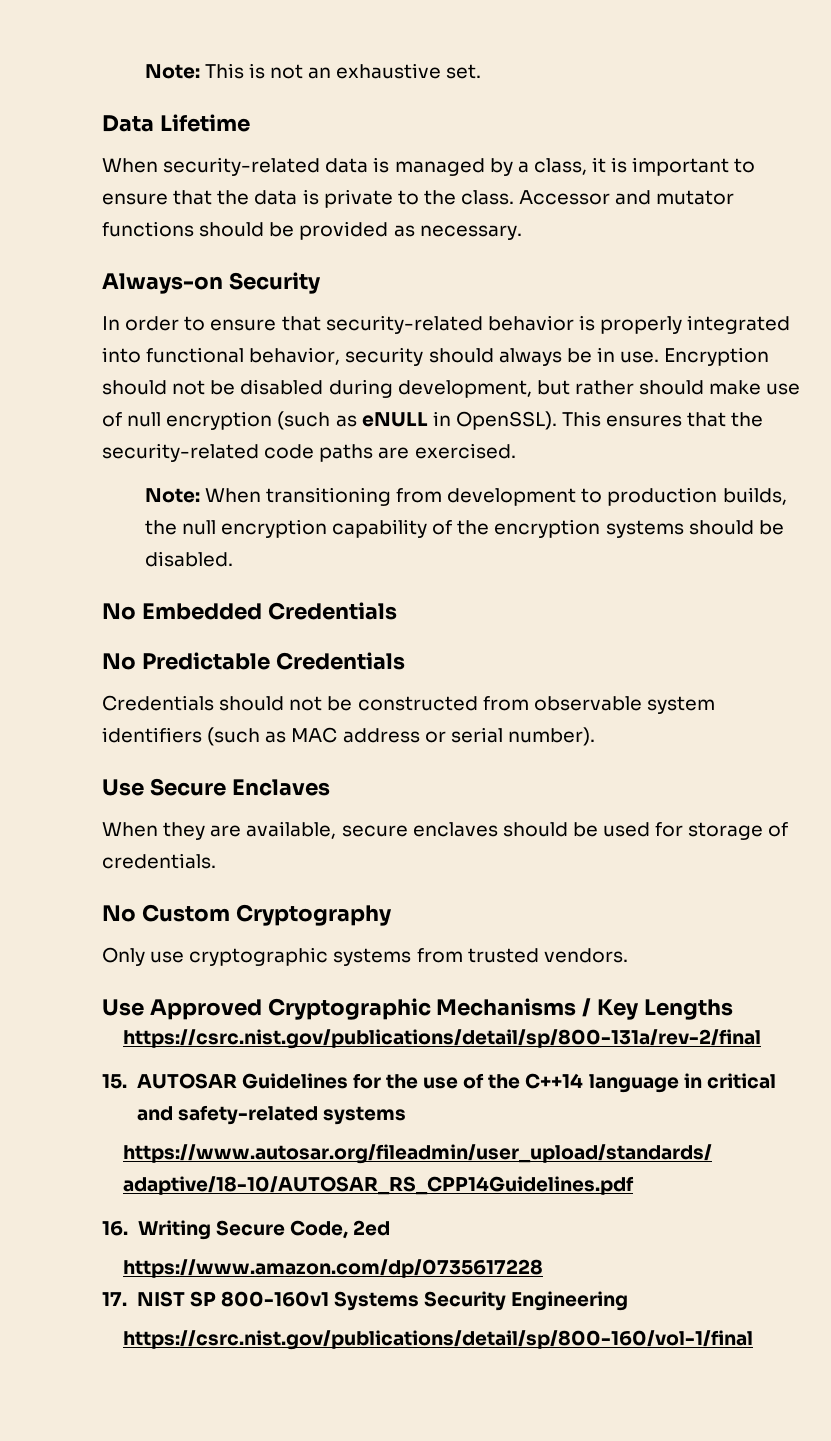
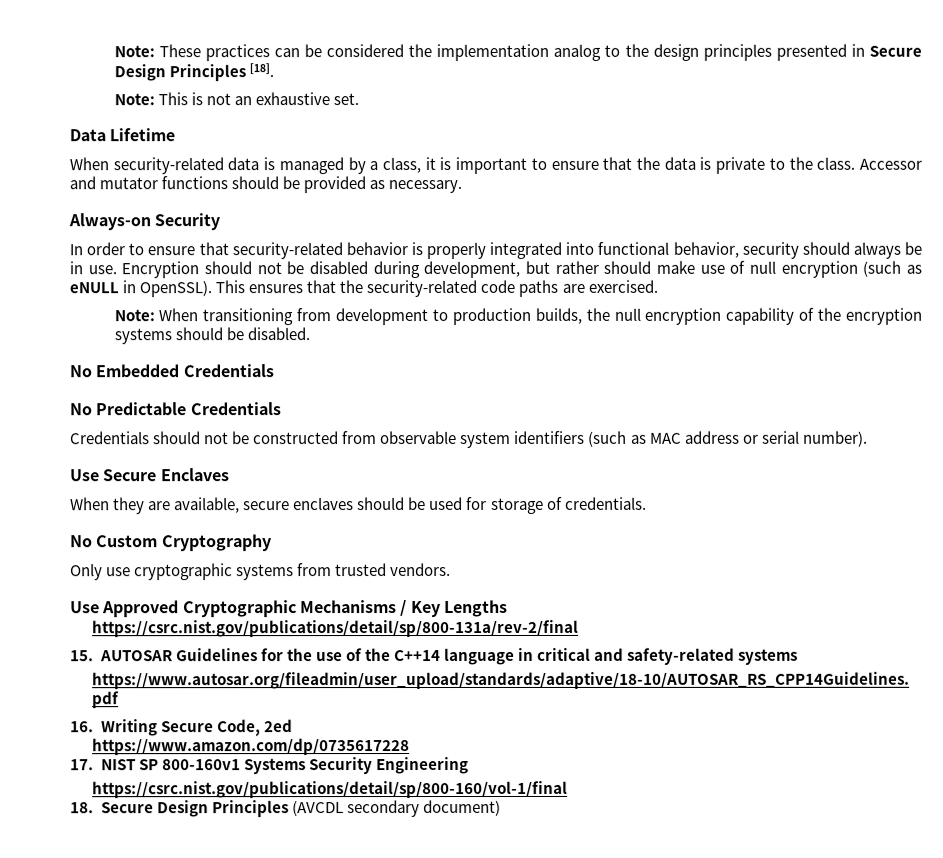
[144,64,200,79] Note: -> [113,43,922,62] [113,63,274,82] [113,93,155,106] Note: These practices can be considered the implementation analog to the design principles presented in Secure Design Principles [18]. // Note:
(754, 1340) none -> [70,799,501,818] // 18. Secure Design Principles (AVCDL secondary document)

